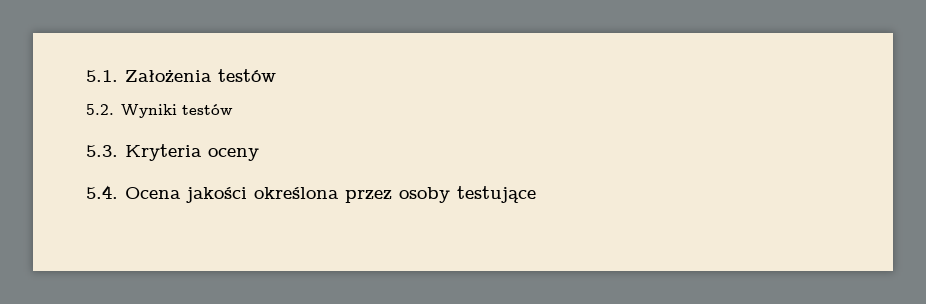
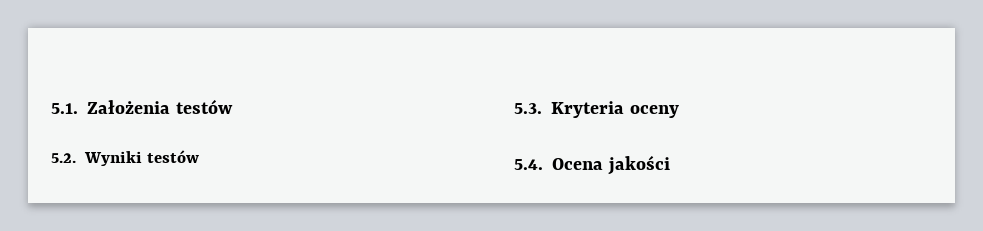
[254,186,537,203] określona przez osoby testujące -> (670, 165) none

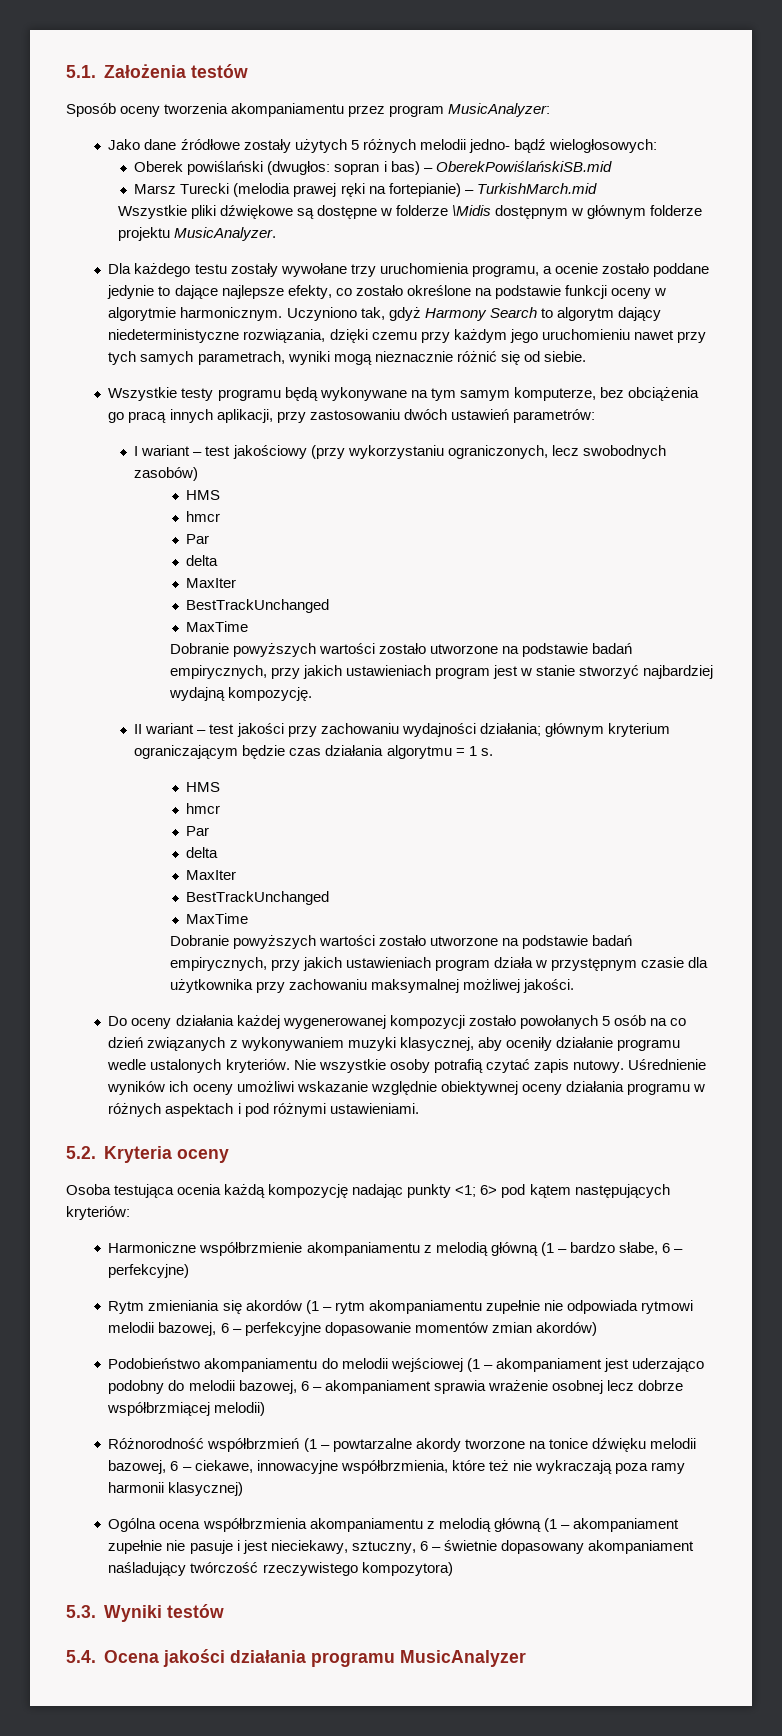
[51,150,200,166] [514,101,679,118] [514,155,670,175] 5.2. Wyniki testów // 5.3. Kryteria oceny // 5.4. Ocena jakości -> [66,103,551,117] [108,139,657,153] [134,161,612,175] [134,183,597,197] [117,205,703,219] [117,227,276,241] [108,263,709,277] [107,285,667,299] [108,307,661,321] [108,329,706,343] [108,351,586,365] [108,387,699,401] [108,409,595,423] [134,445,666,459] [134,467,199,481] [186,490,221,500] [186,511,221,522] [186,534,210,544] [186,555,219,566] [186,578,237,588] [186,599,330,613] [186,621,249,632] [169,643,633,657] [169,665,714,679] [168,687,312,701] [134,723,670,737] [134,745,493,759] [186,782,221,792] [186,803,221,814] [186,826,210,836] [186,847,219,858] [186,870,237,880] [186,891,330,905] [186,913,249,924] [169,935,633,949] [169,957,709,971] [169,979,574,993] [108,1015,686,1029] [108,1037,680,1051] [107,1059,706,1073] [107,1081,705,1095] [108,1103,419,1117] [66,1146,229,1163] [66,1184,670,1198] [66,1206,130,1220] [108,1242,683,1256] [108,1264,190,1278] [108,1300,693,1314] [108,1322,597,1336] [108,1358,704,1372] [108,1380,683,1394] [107,1402,266,1416] [108,1438,696,1452] [108,1460,685,1474] [108,1482,244,1496] [108,1518,679,1532] [108,1540,694,1554] [108,1562,453,1576] [66,1604,224,1622] [66,1649,526,1667] Sposób oceny tworzenia akompaniamentu przez program MusicAnalyzer: // Jako dane źródłowe zostały użytych 5 różnych melodii jedno- bądź wielogłosowych: // Oberek powiślański (dwugłos: sopran i bas) – OberekPowiślańskiSB.mid // Marsz Turecki (melodia prawej ręki na fortepianie) – TurkishMarch.mid // Wszystkie pliki dźwiękowe są dostępne w folderze \Midis dostępnym w głównym folderze projektu MusicAnalyzer. // Dla każdego testu zostały wywołane trzy uruchomienia programu, a ocenie zostało poddane jedynie to dające najlepsze efekty, co zostało określone na podstawie funkcji oceny w algorytmie harmonicznym. Uczyniono tak, gdyż Harmony Search to algorytm dający niedeterministyczne rozwiązania, dzięki czemu przy każdym jego uruchomieniu nawet przy tych samych parametrach, wyniki mogą nieznacznie różnić się od siebie. // Wszystkie testy programu będą wykonywane na tym samym komputerze, bez obciążenia go pracą innych aplikacji, przy zastosowaniu dwóch ustawień parametrów: // I wariant – test jakościowy (przy wykorzystaniu ograniczonych, lecz swobodnych zasobów) // HMS // hmcr // Par // delta // MaxIter // BestTrackUnchanged // MaxTime // Dobranie powyższych wartości zostało utworzone na podstawie badań empirycznych, przy jakich ustawieniach program jest w stanie stworzyć najbardziej wydajną kompozycję. // II wariant – test jakości przy zachowaniu wydajności działania; głównym kryterium ograniczającym będzie czas działania algorytmu = 1 s. // HMS // hmcr // Par // delta // MaxIter // BestTrackUnchanged // MaxTime // Dobranie powyższych wartości zostało utworzone na podstawie badań empirycznych, przy jakich ustawieniach program działa w przystępnym czasie dla użytkownika przy zachowaniu maksymalnej możliwej jakości. // Do oceny działania każdej wygenerowanej kompozycji zostało powołanych 5 osób na co dzień związanych z wykonywaniem muzyki klasycznej, aby oceniły działanie programu wedle ustalonych kryteriów. Nie wszystkie osoby potrafią czytać zapis nutowy. Uśrednienie wyników ich oceny umożliwi wskazanie względnie obiektywnej oceny działania programu w różnych aspektach i pod różnymi ustawieniami. // 5.2. Kryteria oceny // Osoba testująca ocenia każdą kompozycję nadając punkty <1; 6> pod kątem następujących kryteriów: // Harmoniczne współbrzmienie akompaniamentu z melodią główną (1 – bardzo słabe, 6 – perfekcyjne) // Rytm zmieniania się akordów (1 – rytm akompaniamentu zupełnie nie odpowiada rytmowi melodii bazowej, 6 – perfekcyjne dopasowanie momentów zmian akordów) // Podobieństwo akompaniamentu do melodii wejściowej (1 – akompaniament jest uderzająco podobny do melodii bazowej, 6 – akompaniament sprawia wrażenie osobnej lecz dobrze współbrzmiącej melodii) // Różnorodność współbrzmień (1 – powtarzalne akordy tworzone na tonice dźwięku melodii bazowej, 6 – ciekawe, innowacyjne współbrzmienia, które też nie wykraczają poza ramy harmonii klasycznej) // Ogólna ocena współbrzmienia akompaniamentu z melodią główną (1 – akompaniament zupełnie nie pasuje i jest nieciekawy, sztuczny, 6 – świetnie dopasowany akompaniament naśladujący twórczość rzeczywistego kompozytora) // 5.3. Wyniki testów // 5.4. Ocena jakości działania programu MusicAnalyzer

